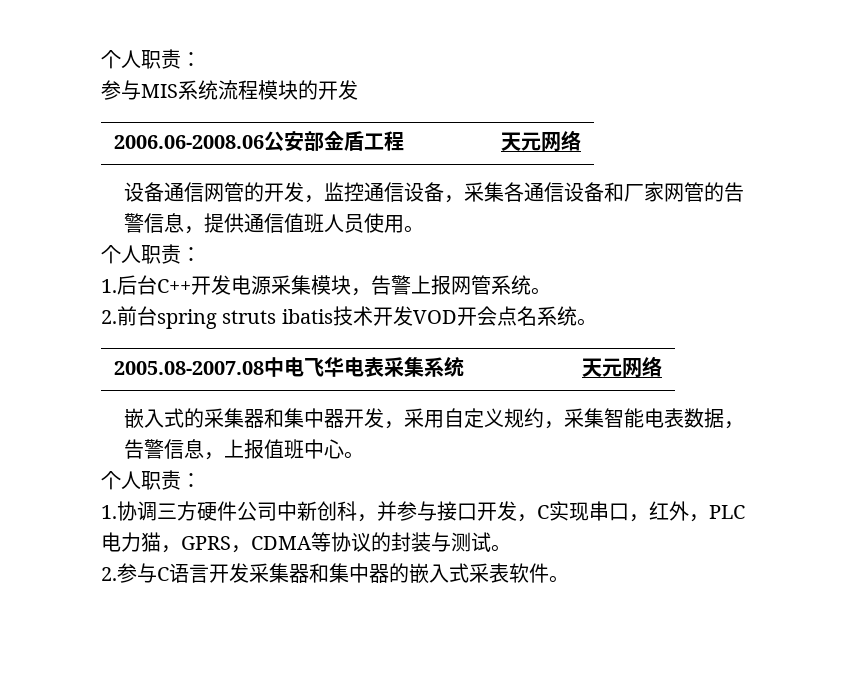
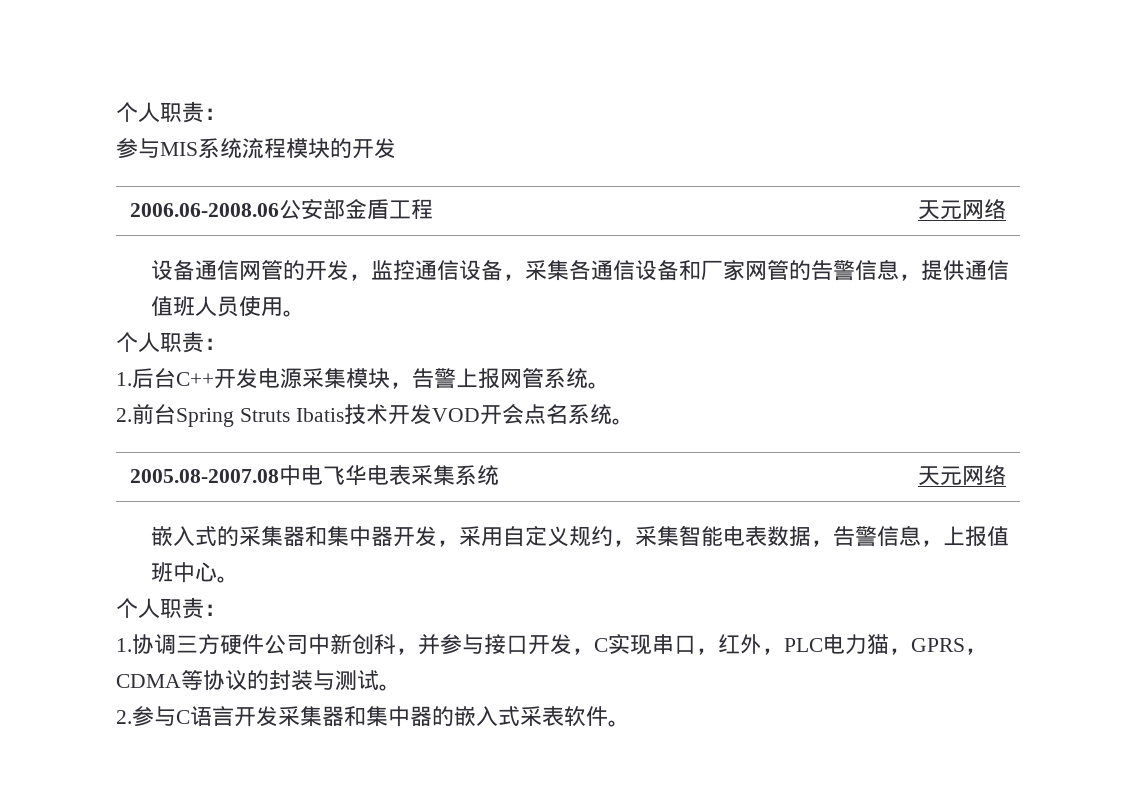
[157,309,333,329] spring struts ibatis -> [176,408,344,427] Spring Struts Ibatis

